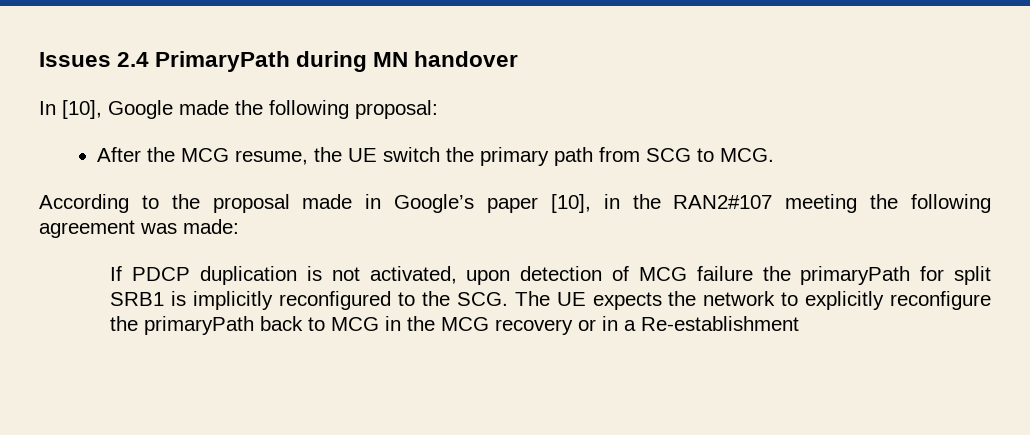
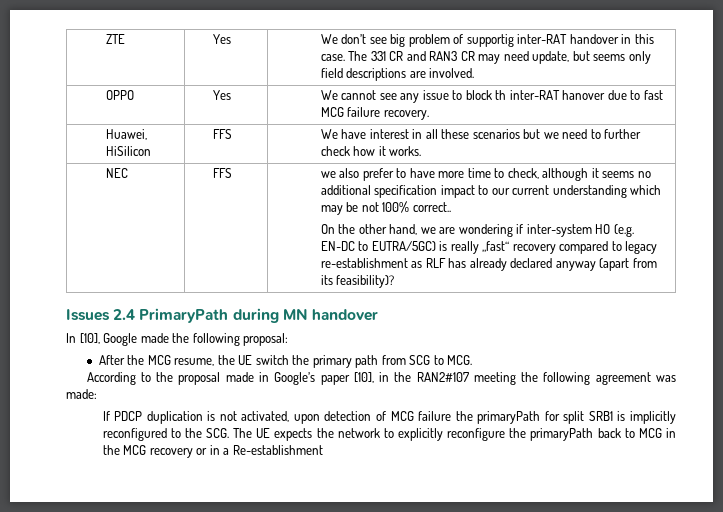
(39, 59) none -> [105,34,125,44] [213,34,232,44] [320,34,654,47] [320,51,651,64] [320,68,475,81] [105,90,134,100] [213,90,232,100] [320,90,663,103] [320,107,429,120] [105,129,147,140] [105,146,151,156] [213,129,233,139] [320,129,642,139] [320,146,422,156] [105,168,128,178] [213,168,233,178] [320,168,651,181] [320,185,662,198] [320,201,451,215] [320,224,634,237] [320,241,658,254] [320,258,657,271] [320,275,395,288] ZTE | Yes | We don’t see big problem of supportig inter-RAT handover in this case. The 331 CR and RAN3 CR may need update, but seems only field descriptions are involved. // OPPO | Yes | We cannot see any issue to block th inter-RAT hanover due to fast MCG failure recovery. // Huawei, HiSilicon | FFS | We have interest in all these scenarios but we need to further check how it works. // NEC | FFS | we also prefer to have more time to check, although it seems no additional specification impact to our current understanding which may be not 100% correct.. // On the other hand, we are wondering if inter-system HO (e.g. EN-DC to EUTRA/5GC) is really „fast“ recovery compared to legacy re-establishment as RLF has already declared anyway (apart from its feasibility)? //

